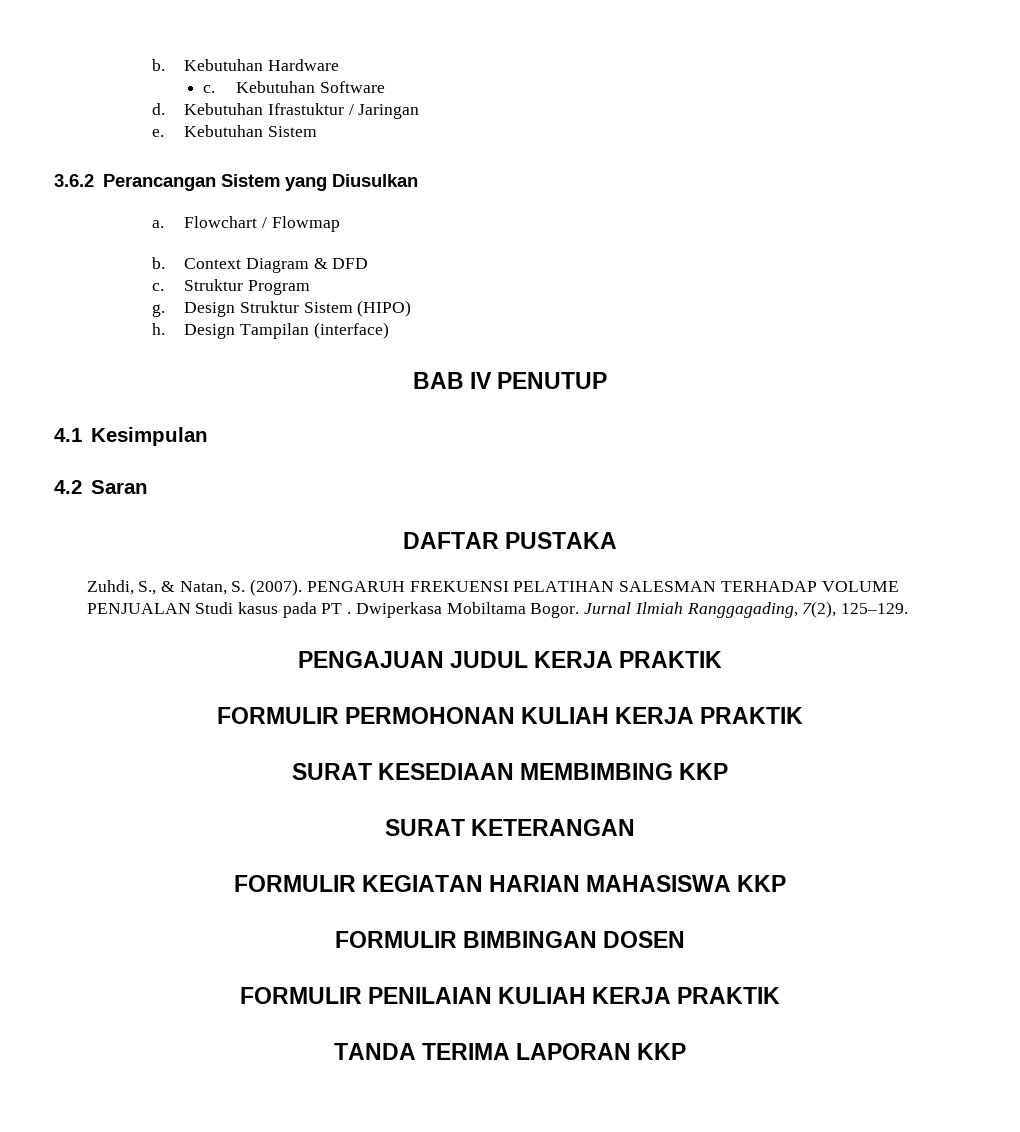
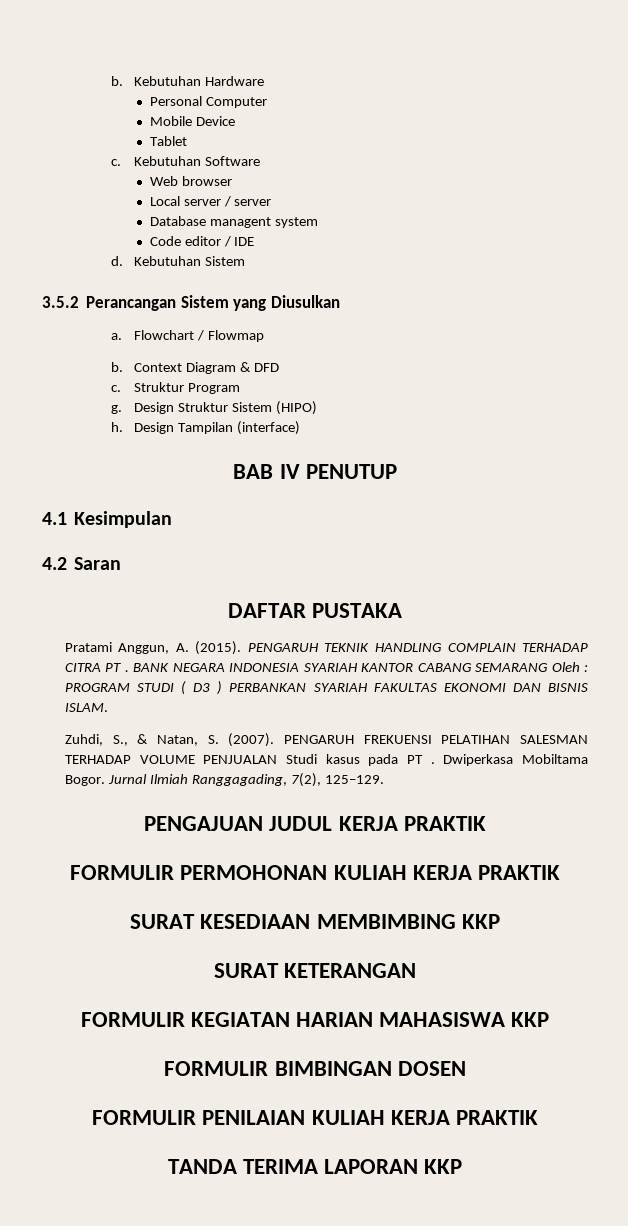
[203,81,385,93] [151,103,420,119] [151,129,164,137] c. Kebutuhan Software // d. Kebutuhan Ifrastuktur / Jaringan // e. -> [149,96,267,108] [149,116,235,126] [149,136,187,146] [110,156,260,166] [149,176,232,186] [149,196,272,207] [149,216,318,228] [149,236,255,247] [110,256,123,266] Personal Computer // Mobile Device // Tablet // c. Kebutuhan Software // Web browser // Local server / server // Database managent system // Code editor / IDE // d.
[54,174,94,187] 3.6.2 -> [42,296,79,308] 3.5.2
(618, 540) none -> [64,641,588,655] [64,662,588,672] [64,681,588,695] [64,703,108,712] // Pratami Anggun, A. (2015). PENGARUH TEKNIK HANDLING COMPLAIN TERHADAP CITRA PT . BANK NEGARA INDONESIA SYARIAH KANTOR CABANG SEMARANG Oleh : PROGRAM STUDI ( D3 ) PERBANKAN SYARIAH FAKULTAS EKONOMI DAN BISNIS ISLAM.

